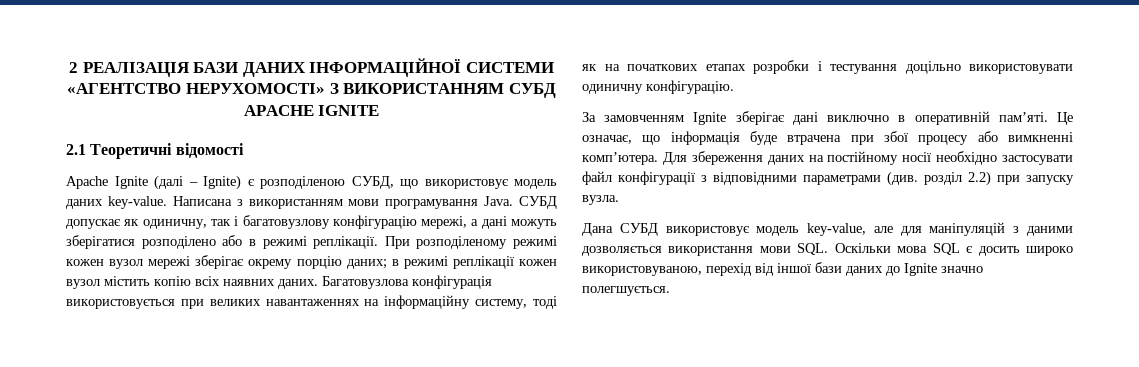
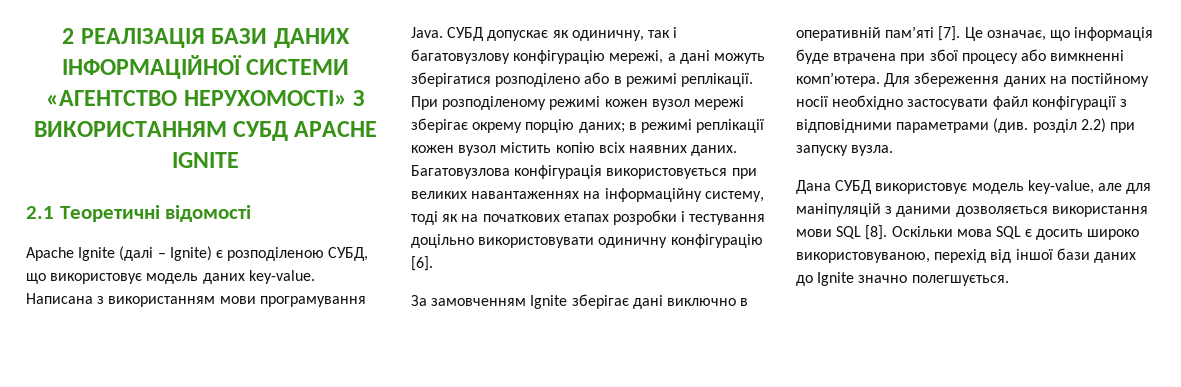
[646,80,734,94] конфігурацію. -> [670,234,763,248] [411,256,433,271] конфігурацію [6].
[998,112,1048,122] пам’яті. -> [885,26,961,41] пам’яті [7].
[797,243,829,255] SQL. -> [836,225,888,240] SQL [8].

